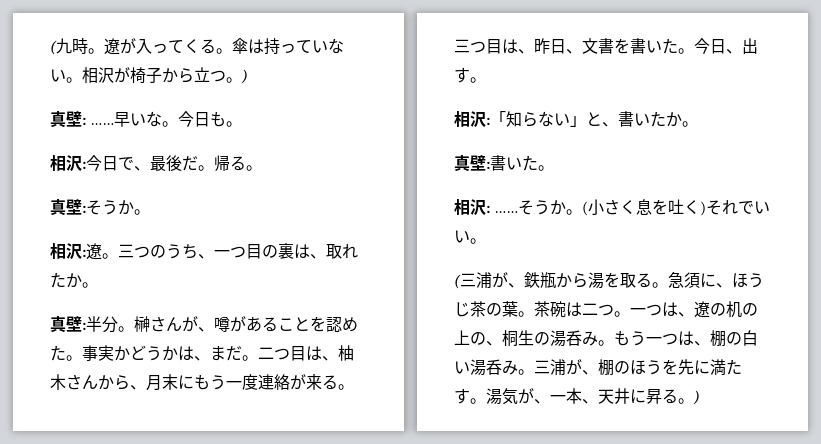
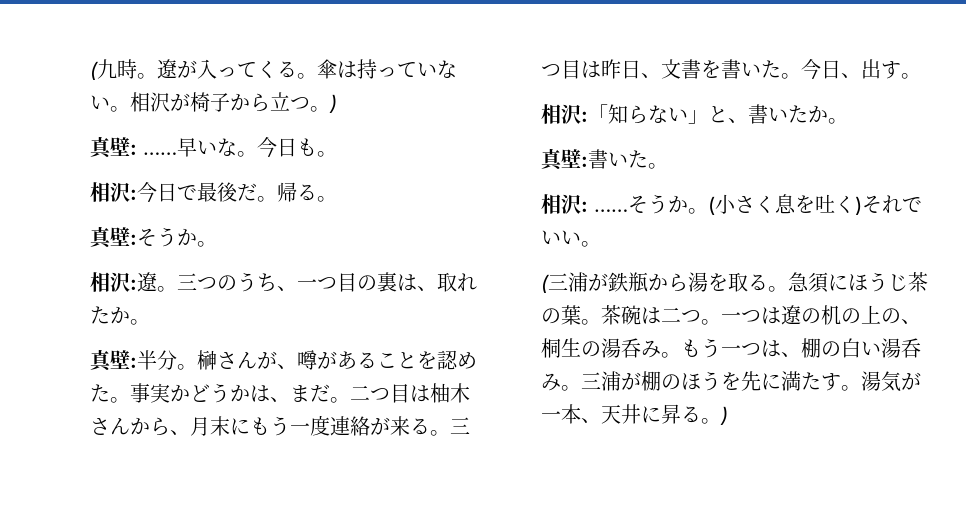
[134,166,150,171] 、 -> (197, 192) none
[322,356,338,361] 、 -> (430, 393) none
[518,49,534,54] 、 -> (601, 69) none
[508,283,524,288] 、 -> (608, 282) none
[716,283,732,288] 、 -> (848, 282) none
[678,312,694,317] 、 -> (781, 315) none
[582,370,598,375] 、 -> (641, 381) none
[534,399,550,404] 、 -> (921, 381) none

